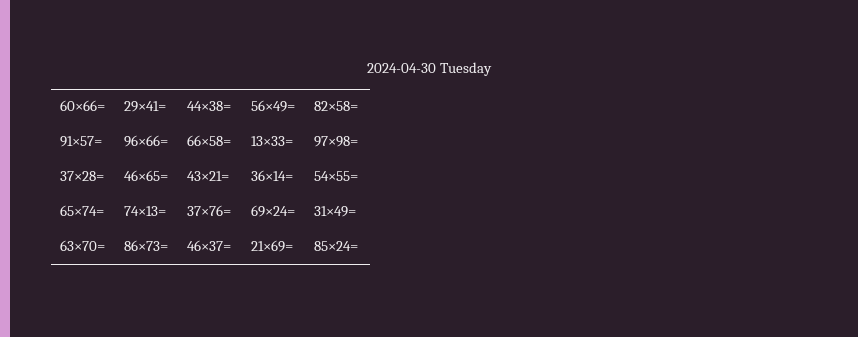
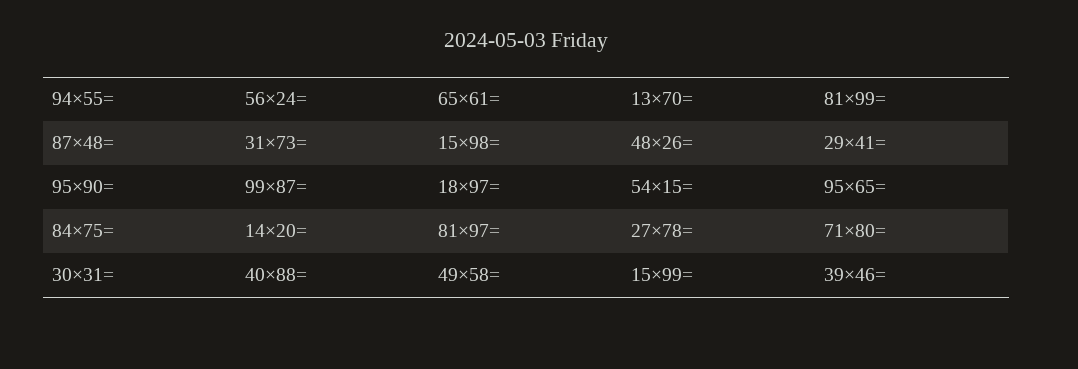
[367,62,492,76] [60,100,106,111] [124,101,167,112] [187,101,232,111] [251,100,296,112] [314,101,359,111] [60,136,103,147] [124,135,169,147] [187,135,232,146] [251,136,294,146] [314,136,359,147] [60,171,105,181] [124,170,169,181] [187,171,230,181] [251,170,294,181] [314,171,359,181] [60,205,105,216] [124,206,167,216] [187,205,232,216] [251,205,296,217] [314,206,357,217] [60,240,106,251] [124,240,169,251] [187,240,232,251] [251,240,294,252] [314,241,359,251] 2024-04-30 Tuesday // 60×66= | 29×41= | 44×38= | 56×49= | 82×58= // 91×57= | 96×66= | 66×58= | 13×33= | 97×98= // 37×28= | 46×65= | 43×21= | 36×14= | 54×55= // 65×74= | 74×13= | 37×76= | 69×24= | 31×49= // 63×70= | 86×73= | 46×37= | 21×69= | 85×24= -> [443,33,609,52] [52,92,115,105] [245,92,308,105] [438,92,501,105] [631,92,694,105] [824,92,887,105] [52,136,115,149] [245,136,308,149] [438,136,501,149] [631,136,694,149] [824,136,887,149] [52,180,115,193] [245,180,308,193] [438,180,501,193] [631,180,694,193] [824,180,887,193] [52,224,115,237] [245,224,308,237] [438,224,501,237] [631,224,694,237] [824,224,887,237] [52,268,115,281] [245,268,308,281] [438,268,501,281] [631,268,694,281] [824,268,887,281] 2024-05-03 Friday // 94×55= | 56×24= | 65×61= | 13×70= | 81×99= // 87×48= | 31×73= | 15×98= | 48×26= | 29×41= // 95×90= | 99×87= | 18×97= | 54×15= | 95×65= // 84×75= | 14×20= | 81×97= | 27×78= | 71×80= // 30×31= | 40×88= | 49×58= | 15×99= | 39×46=

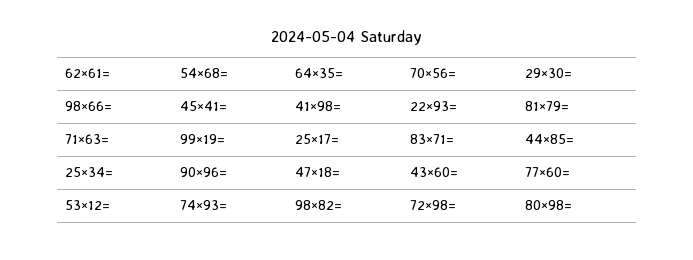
[443,33,609,52] [52,92,115,105] [245,92,308,105] [438,92,501,105] [631,92,694,105] [824,92,887,105] [52,136,115,149] [245,136,308,149] [438,136,501,149] [631,136,694,149] [824,136,887,149] [52,180,115,193] [245,180,308,193] [438,180,501,193] [631,180,694,193] [824,180,887,193] [52,224,115,237] [245,224,308,237] [438,224,501,237] [631,224,694,237] [824,224,887,237] [52,268,115,281] [245,268,308,281] [438,268,501,281] [631,268,694,281] [824,268,887,281] 2024-05-03 Friday // 94×55= | 56×24= | 65×61= | 13×70= | 81×99= // 87×48= | 31×73= | 15×98= | 48×26= | 29×41= // 95×90= | 99×87= | 18×97= | 54×15= | 95×65= // 84×75= | 14×20= | 81×97= | 27×78= | 71×80= // 30×31= | 40×88= | 49×58= | 15×99= | 39×46= -> [271,30,422,45] [65,68,111,78] [180,68,229,78] [295,68,344,78] [410,68,457,78] [525,68,573,78] [65,101,113,111] [180,101,228,111] [295,101,342,111] [410,101,458,111] [525,101,570,111] [65,134,110,144] [180,134,226,144] [295,134,340,144] [410,134,455,144] [525,134,575,144] [65,167,114,177] [180,167,228,177] [295,167,341,177] [410,167,459,177] [525,167,571,177] [65,200,111,210] [180,200,228,210] [295,200,343,210] [410,200,457,210] [525,200,573,210] 2024-05-04 Saturday // 62×61= | 54×68= | 64×35= | 70×56= | 29×30= // 98×66= | 45×41= | 41×98= | 22×93= | 81×79= // 71×63= | 99×19= | 25×17= | 83×71= | 44×85= // 25×34= | 90×96= | 47×18= | 43×60= | 77×60= // 53×12= | 74×93= | 98×82= | 72×98= | 80×98=

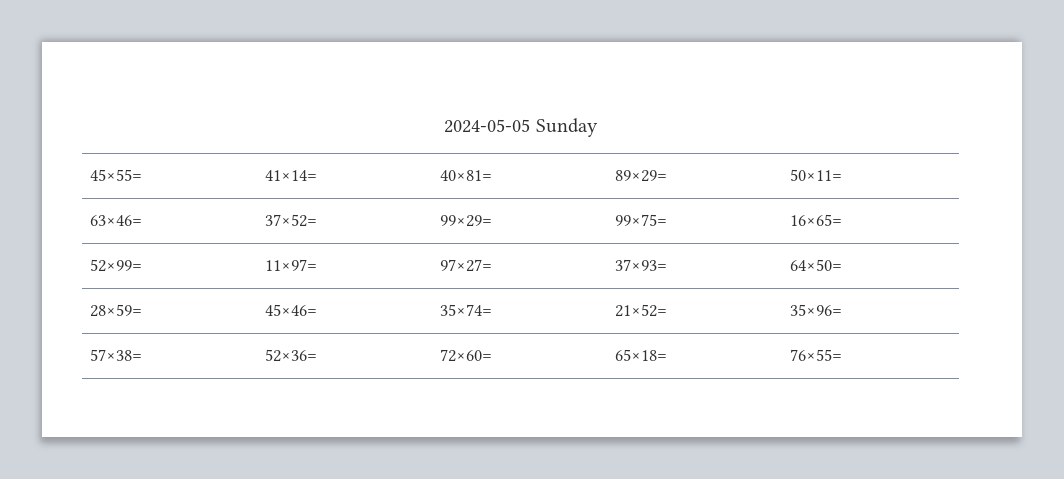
[271,30,422,45] [65,68,111,78] [180,68,229,78] [295,68,344,78] [410,68,457,78] [525,68,573,78] [65,101,113,111] [180,101,228,111] [295,101,342,111] [410,101,458,111] [525,101,570,111] [65,134,110,144] [180,134,226,144] [295,134,340,144] [410,134,455,144] [525,134,575,144] [65,167,114,177] [180,167,228,177] [295,167,341,177] [410,167,459,177] [525,167,571,177] [65,200,111,210] [180,200,228,210] [295,200,343,210] [410,200,457,210] [525,200,573,210] 2024-05-04 Saturday // 62×61= | 54×68= | 64×35= | 70×56= | 29×30= // 98×66= | 45×41= | 41×98= | 22×93= | 81×79= // 71×63= | 99×19= | 25×17= | 83×71= | 44×85= // 25×34= | 90×96= | 47×18= | 43×60= | 77×60= // 53×12= | 74×93= | 98×82= | 72×98= | 80×98= -> [444,118,598,137] [90,169,143,181] [265,170,318,181] [440,170,493,181] [615,170,668,182] [790,169,843,181] [90,215,143,226] [265,214,318,227] [440,215,493,227] [615,214,668,226] [790,214,843,226] [90,259,143,272] [265,259,318,271] [440,259,493,272] [615,259,668,271] [790,259,843,271] [90,304,143,317] [265,304,318,316] [440,304,493,316] [615,304,668,317] [790,304,843,316] [90,349,143,361] [265,349,318,362] [440,349,493,362] [615,349,668,361] [790,349,843,361] 2024-05-05 Sunday // 45×55= | 41×14= | 40×81= | 89×29= | 50×11= // 63×46= | 37×52= | 99×29= | 99×75= | 16×65= // 52×99= | 11×97= | 97×27= | 37×93= | 64×50= // 28×59= | 45×46= | 35×74= | 21×52= | 35×96= // 57×38= | 52×36= | 72×60= | 65×18= | 76×55=

